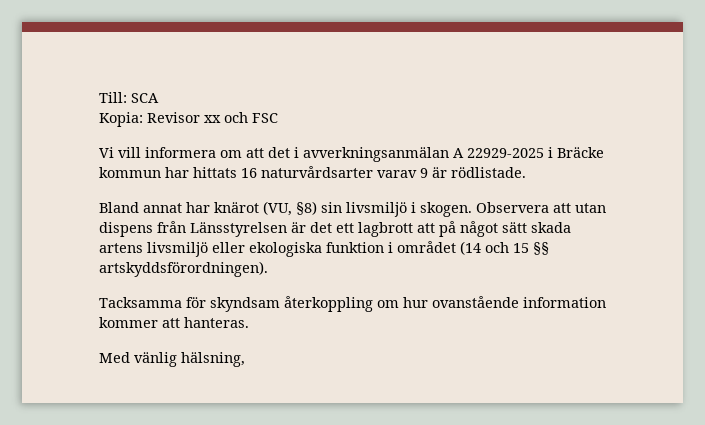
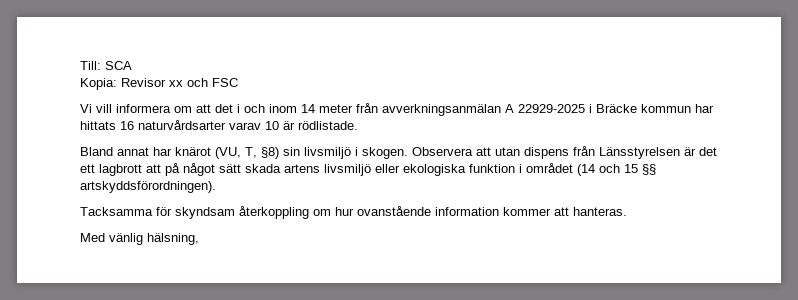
(299, 152) none -> [244,103,378,113] och inom 14 meter från
[420,168,428,178] 9 -> [265,121,279,130] 10
(292, 208) none -> [245,147,257,158] T,

